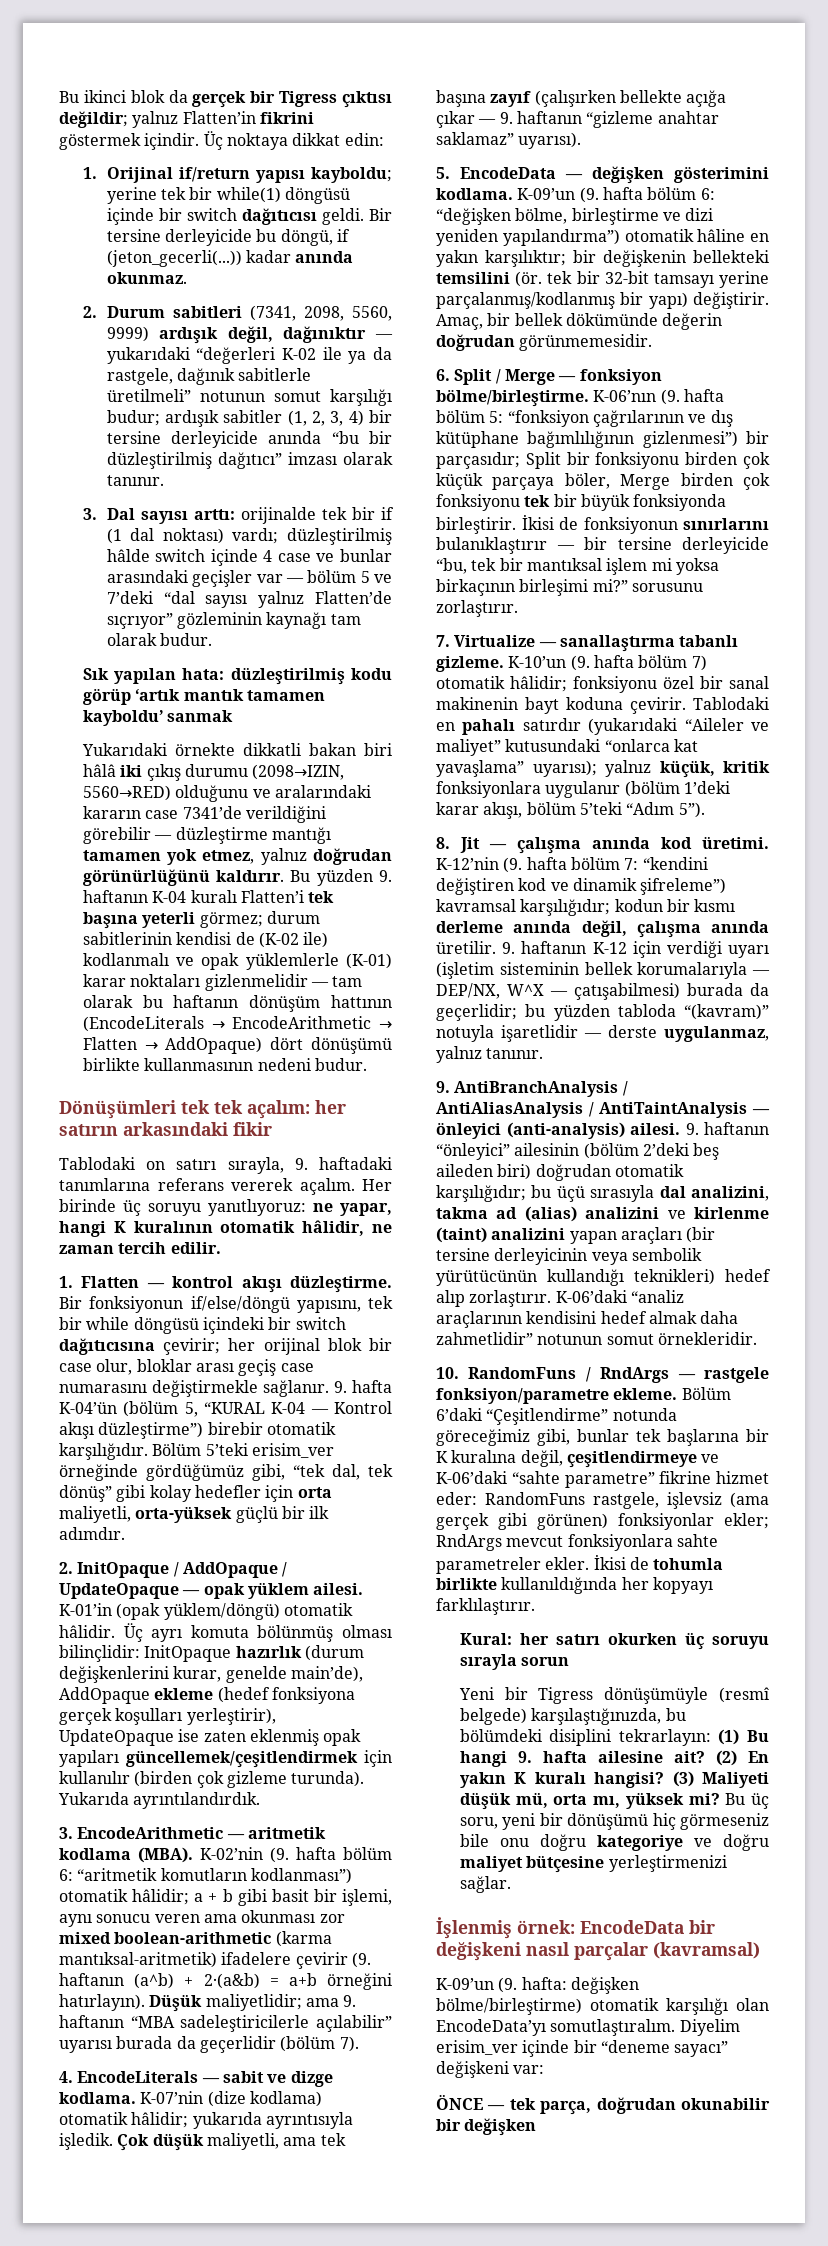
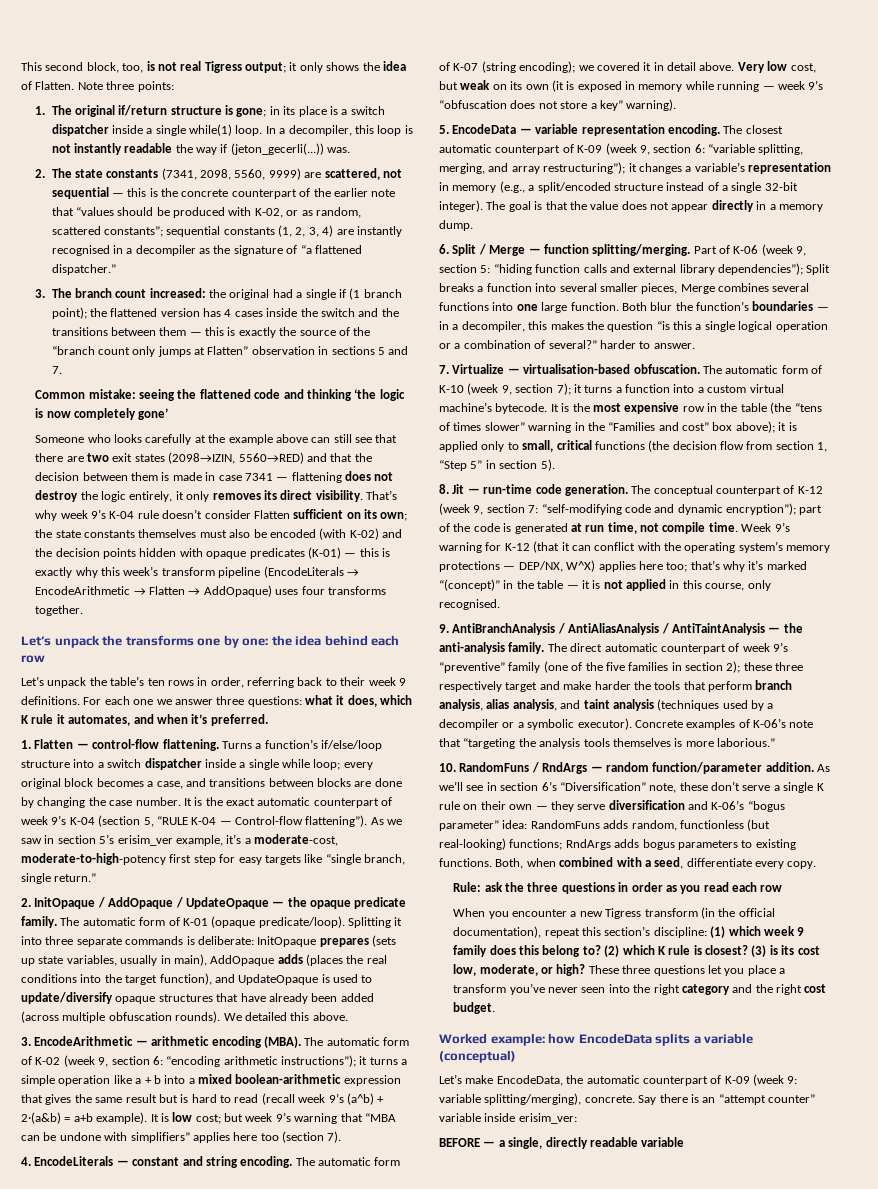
[59,90,392,108] [59,111,314,128] [59,131,384,150] [82,167,392,183] [106,187,351,204] [106,208,392,225] [106,229,351,246] [106,250,354,267] [106,272,187,284] [82,305,392,321] [106,326,393,344] [106,347,392,364] [106,368,312,385] [106,389,392,406] [106,410,392,427] [106,431,392,448] [106,452,393,469] [106,475,164,486] [82,507,394,524] [106,528,392,545] [106,549,392,566] [106,570,392,587] [106,591,392,608] [106,612,361,629] [106,633,213,646] [82,667,393,685] [82,688,325,705] [82,710,234,726] [81,743,393,756] [82,764,345,781] [82,785,371,802] [82,806,326,823] [82,827,331,844] [82,848,392,865] [82,869,393,886] [82,890,335,903] [82,911,320,929] [82,932,329,948] [82,953,393,970] [82,974,363,991] [82,995,393,1012] Bu ikinci blok da gerçek bir Tigress çıktısı değildir; yalnız Flatten’in fikrini göstermek içindir. Üç noktaya dikkat edin: // 1. Orijinal if/return yapısı kayboldu; yerine tek bir while(1) döngüsü içinde bir switch dağıtıcısı geldi. Bir tersine derleyicide bu döngü, if (jeton_gecerli(...)) kadar anında okunmaz. // 2. Durum sabitleri (7341, 2098, 5560, 9999) ardışık değil, dağınıktır — yukarıdaki “değerleri K-02 ile ya da rastgele, dağınık sabitlerle üretilmeli” notunun somut karşılığı budur; ardışık sabitler (1, 2, 3, 4) bir tersine derleyicide anında “bu bir düzleştirilmiş dağıtıcı” imzası olarak tanınır. // 3. Dal sayısı arttı: orijinalde tek bir if (1 dal noktası) vardı; düzleştirilmiş hâlde switch içinde 4 case ve bunlar arasındaki geçişler var — bölüm 5 ve 7’deki “dal sayısı yalnız Flatten’de sıçrıyor” gözleminin kaynağı tam olarak budur. // Sık yapılan hata: düzleştirilmiş kodu görüp ‘artık mantık tamamen kayboldu’ sanmak // Yukarıdaki örnekte dikkatli bakan biri hâlâ iki çıkış durumu (2098→IZIN, 5560→RED) olduğunu ve aralarındaki kararın case 7341’de verildiğini görebilir — düzleştirme mantığı tamamen yok etmez, yalnız doğrudan görünürlüğünü kaldırır. Bu yüzden 9. haftanın K-04 kuralı Flatten’i tek başına yeterli görmez; durum sabitlerinin kendisi de (K-02 ile) kodlanmalı ve opak yüklemlerle (K-01) karar noktaları gizlenmelidir — tam olarak bu haftanın dönüşüm hattının -> [21,61,406,73] [21,81,174,92] [35,105,385,117] [51,124,413,136] [51,143,351,155] [35,168,402,180] [51,187,396,199] [51,207,361,218] [51,225,402,237] [51,245,362,256] [51,264,116,275] [35,288,402,300] [51,307,399,319] [51,327,371,338] [51,346,409,357] [51,366,62,374] [35,389,405,401] [35,408,169,420] [35,434,398,445] [35,452,372,464] [35,471,394,483] [35,490,398,502] [35,509,408,521] [35,528,403,540] [35,547,391,559] [35,566,261,578] This second block, too, is not real Tigress output; it only shows the idea of Flatten. Note three points: // 1. The original if/return structure is gone; in its place is a switch dispatcher inside a single while(1) loop. In a decompiler, this loop is not instantly readable the way if (jeton_gecerli(...)) was. // 2. The state constants (7341, 2098, 5560, 9999) are scattered, not sequential — this is the concrete counterpart of the earlier note that “values should be produced with K-02, or as random, scattered constants”; sequential constants (1, 2, 3, 4) are instantly recognised in a decompiler as the signature of “a flattened dispatcher.” // 3. The branch count increased: the original had a single if (1 branch point); the flattened version has 4 cases inside the switch and the transitions between them — this is exactly the source of the “branch count only jumps at Flatten” observation in sections 5 and 7. // Common mistake: seeing the flattened code and thinking ‘the logic is now completely gone’ // Someone who looks carefully at the example above can still see that there are two exit states (2098→IZIN, 5560→RED) and that the decision between them is made in case 7341 — flattening does not destroy the logic entirely, it only removes its direct visibility. That’s why week 9’s K-04 rule doesn’t consider Flatten sufficient on its own; the state constants themselves must also be encoded (with K-02) and the decision points hidden with opaque predicates (K-01) — this is exactly why this week’s transform pipeline
[270,1037,392,1054] [82,1058,367,1071] [59,1100,346,1119] [59,1122,272,1136] [59,1157,392,1174] [59,1178,392,1195] [59,1199,392,1216] [59,1220,393,1237] [59,1242,221,1254] [59,1275,392,1293] [59,1296,393,1313] [59,1317,346,1334] [59,1338,392,1355] [59,1359,314,1376] [59,1380,392,1397] [59,1401,392,1417] [59,1422,336,1439] [59,1443,334,1460] [59,1464,393,1481] [59,1485,332,1502] [59,1506,330,1523] [59,1527,125,1540] dört dönüşümü birlikte kullanmasının nedeni budur. // Dönüşümleri tek tek açalım: her satırın arkasındaki fikir // Tablodaki on satırı sırayla, 9. haftadaki tanımlarına referans vererek açalım. Her birinde üç soruyu yanıtlıyoruz: ne yapar, hangi K kuralının otomatik hâlidir, ne zaman tercih edilir. // 1. Flatten — kontrol akışı düzleştirme. Bir fonksiyonun if/else/döngü yapısını, tek bir while döngüsü içindeki bir switch dağıtıcısına çevirir; her orijinal blok bir case olur, bloklar arası geçiş case numarasını değiştirmekle sağlanır. 9. hafta K-04’ün (bölüm 5, “KURAL K-04 — Kontrol akışı düzleştirme”) birebir otomatik karşılığıdır. Bölüm 5’teki erisim_ver örneğinde gördüğümüz gibi, “tek dal, tek dönüş” gibi kolay hedefler için orta maliyetli, orta-yüksek güçlü bir ilk adımdır. -> [275,586,386,595] [35,605,84,616] [21,635,400,648] [21,655,45,663] [21,676,406,688] [21,695,413,707] [21,714,268,726] [21,739,382,751] [21,758,373,770] [21,778,402,789] [21,797,393,808] [21,815,403,827] [21,834,338,846] [21,853,405,865] [21,873,97,884] uses four transforms together. // Let’s unpack the transforms one by one: the idea behind each row // Let’s unpack the table’s ten rows in order, referring back to their week 9 definitions. For each one we answer three questions: what it does, which K rule it automates, and when it’s preferred. // 1. Flatten — control-flow flattening. Turns a function’s if/else/loop structure into a switch dispatcher inside a single while loop; every original block becomes a case, and transitions between blocks are done by changing the case number. It is the exact automatic counterpart of week 9’s K-04 (section 5, “RULE K-04 — Control-flow flattening”). As we saw in section 5’s erisim_ver example, it’s a moderate-cost, moderate-to-high-potency first step for easy targets like “single branch, single return.”
[203,1582,364,1599] [59,1603,353,1620] [59,1623,392,1642] [59,1645,364,1662] [59,1666,363,1683] [59,1687,355,1704] [59,1708,276,1725] [59,1729,362,1746] [59,1750,392,1768] [59,1771,365,1788] [58,1792,261,1809] [59,1827,326,1839] [59,1847,392,1863] [59,1868,352,1884] [59,1889,392,1906] [59,1910,345,1927] [59,1931,332,1947] [59,1952,371,1969] [59,1973,124,1986] opak yüklem ailesi. K-01’in (opak yüklem/döngü) otomatik hâlidir. Üç ayrı komuta bölünmüş olması bilinçlidir: InitOpaque hazırlık (durum değişkenlerini kurar, genelde main’de), AddOpaque ekleme (hedef fonksiyona gerçek koşulları yerleştirir), UpdateOpaque ise zaten eklenmiş opak yapıları güncellemek/çeşitlendirmek için kullanılır (birden çok gizleme turunda). Yukarıda ayrıntılandırdık. // 3. EncodeArithmetic — aritmetik kodlama (MBA). K-02’nin (9. hafta bölüm 6: “aritmetik komutların kodlanması”) otomatik hâlidir; a + b gibi basit bir işlemi, aynı sonucu veren ama okunması zor mixed boolean-arithmetic (karma mantıksal-aritmetik) ifadelere çevirir (9. haftanın -> [287,897,407,909] [21,916,403,928] [21,935,396,947] [21,954,387,966] [21,973,373,985] [21,992,374,1004] [21,1011,348,1023] [21,1036,409,1048] [21,1055,408,1067] [21,1074,401,1086] [21,1093,344,1105] the opaque predicate family. The automatic form of K-01 (opaque predicate/loop). Splitting it into three separate commands is deliberate: InitOpaque prepares (sets up state variables, usually in main), AddOpaque adds (places the real conditions into the target function), and UpdateOpaque is used to update/diversify opaque structures that have already been added (across multiple obfuscation rounds). We detailed this above. // 3. EncodeArithmetic — arithmetic encoding (MBA). The automatic form of K-02 (week 9, section 6: “encoding arithmetic instructions”); it turns a simple operation like a + b into a mixed boolean-arithmetic expression that gives the same result but is hard to read (recall week 9’s
[326,1973,392,1990] [59,1994,357,2012] [59,2015,392,2032] [59,2036,359,2053] [59,2071,333,2087] [59,2091,322,2107] [59,2112,353,2129] [59,2133,346,2151] [436,90,727,107] [436,111,719,128] [436,132,582,149] [436,166,769,184] [436,187,715,203] [436,208,714,225] [436,229,769,246] [436,250,769,267] [436,271,769,288] [436,292,769,309] [436,313,723,330] [436,334,653,351] örneğini hatırlayın). Düşük maliyetlidir; ama 9. haftanın “MBA sadeleştiricilerle açılabilir” uyarısı burada da geçerlidir (bölüm 7). // 4. EncodeLiterals — sabit ve dizge kodlama. K-07’nin (dize kodlama) otomatik hâlidir; yukarıda ayrıntısıyla işledik. Çok düşük maliyetli, ama tek başına zayıf (çalışırken bellekte açığa çıkar — 9. haftanın “gizleme anahtar saklamaz” uyarısı). // 5. EncodeData — değişken gösterimini kodlama. K-09’un (9. hafta bölüm 6: “değişken bölme, birleştirme ve dizi yeniden yapılandırma”) otomatik hâline en yakın karşılıktır; bir değişkenin bellekteki temsilini (ör. tek bir 32-bit tamsayı yerine parçalanmış/kodlanmış bir yapı) değiştirir. Amaç, bir bellek dökümünde değerin doğrudan görünmemesidir. -> [96,1112,396,1124] [21,1131,342,1143] [21,1156,401,1168] [439,61,816,73] [439,80,824,92] [439,99,677,111] [439,124,783,136] [439,143,804,155] [439,162,831,174] [439,181,798,193] [439,200,823,212] [439,220,473,231] example). It is low cost; but week 9’s warning that “MBA can be undone with simplifiers” applies here too (section 7). // 4. EncodeLiterals — constant and string encoding. The automatic form of K-07 (string encoding); we covered it in detail above. Very low cost, but weak on its own (it is exposed in memory while running — week 9’s “obfuscation does not store a key” warning). // 5. EncodeData — variable representation encoding. The closest automatic counterpart of K-09 (week 9, section 6: “variable splitting, merging, and array restructuring”); it changes a variable’s representation in memory (e.g., a split/encoded structure instead of a single 32-bit integer). The goal is that the value does not appear directly in a memory dump.
[579,369,662,385] [436,389,724,407] [436,410,733,427] [436,431,769,448] [436,452,770,469] [436,473,770,490] [436,494,727,511] [436,514,769,534] [436,537,769,554] [436,558,719,575] [436,579,703,596] [436,600,518,617] [436,635,739,652] [436,655,707,672] [436,676,769,693] [436,697,769,714] [436,718,769,735] [436,739,698,756] [436,760,770,778] [436,781,730,798] [436,802,705,819] [436,836,769,854] [436,857,708,873] [436,878,727,895] [436,899,736,916] [436,920,769,938] [436,941,769,958] [436,962,770,979] [436,983,769,1000] [436,1004,769,1021] [436,1025,769,1042] [436,1046,544,1063] fonksiyon bölme/birleştirme. K-06’nın (9. hafta bölüm 5: “fonksiyon çağrılarının ve dış kütüphane bağımlılığının gizlenmesi”) bir parçasıdır; Split bir fonksiyonu birden çok küçük parçaya böler, Merge birden çok fonksiyonu tek bir büyük fonksiyonda birleştirir. İkisi de fonksiyonun sınırlarını bulanıklaştırır — bir tersine derleyicide “bu, tek bir mantıksal işlem mi yoksa birkaçının birleşimi mi?” sorusunu zorlaştırır. // 7. Virtualize — sanallaştırma tabanlı gizleme. K-10’un (9. hafta bölüm 7) otomatik hâlidir; fonksiyonu özel bir sanal makinenin bayt koduna çevirir. Tablodaki en pahalı satırdır (yukarıdaki “Aileler ve maliyet” kutusundaki “onlarca kat yavaşlama” uyarısı); yalnız küçük, kritik fonksiyonlara uygulanır (bölüm 1’deki karar akışı, bölüm 5’teki “Adım 5”). // 8. Jit — çalışma anında kod üretimi. K-12’nin (9. hafta bölüm 7: “kendini değiştiren kod ve dinamik şifreleme”) kavramsal karşılığıdır; kodun bir kısmı derleme anında değil, çalışma anında üretilir. 9. haftanın K-12 için verdiği uyarı (işletim sisteminin bellek korumalarıyla — DEP/NX, W^X — çatışabilmesi) burada da geçerlidir; bu yüzden tabloda “(kavram)” notuyla işaretlidir — derste uygulanmaz, yalnız tanınır. -> [543,244,807,256] [439,263,831,275] [439,283,810,294] [439,301,829,313] [439,321,828,332] [439,340,695,349] [439,364,822,374] [439,383,784,395] [439,402,822,414] [439,421,797,433] [439,440,828,452] [439,459,555,471] [439,484,823,496] [439,503,823,515] [439,522,790,534] [439,541,831,553] [439,560,807,572] [439,579,771,591] [439,599,500,610] function splitting/merging. Part of K-06 (week 9, section 5: “hiding function calls and external library dependencies”); Split breaks a function into several smaller pieces, Merge combines several functions into one large function. Both blur the function’s boundaries — in a decompiler, this makes the question “is this a single logical operation or a combination of several?” harder to answer. // 7. Virtualize — virtualisation-based obfuscation. The automatic form of K-10 (week 9, section 7); it turns a function into a custom virtual machine’s bytecode. It is the most expensive row in the table (the “tens of times slower” warning in the “Families and cost” box above); it is applied only to small, critical functions (the decision flow from section 1, “Step 5” in section 5). // 8. Jit — run-time code generation. The conceptual counterpart of K-12 (week 9, section 7: “self-modifying code and dynamic encryption”); part of the code is generated at run time, not compile time. Week 9’s warning for K-12 (that it can conflict with the operating system’s memory protections — DEP/NX, W^X) applies here too; that’s why it’s marked “(concept)” in the table — it is not applied in this course, only recognised.
[436,1122,769,1139] [436,1143,720,1160] [436,1164,684,1181] [436,1185,769,1202] [436,1206,769,1222] [436,1227,716,1244] [436,1248,702,1265] [436,1269,771,1286] [436,1290,684,1307] [436,1311,739,1328] [436,1332,757,1345] önleyici (anti-analysis) ailesi. 9. haftanın “önleyici” ailesinin (bölüm 2’deki beş aileden biri) doğrudan otomatik karşılığıdır; bu üçü sırasıyla dal analizini, takma ad (alias) analizini ve kirlenme (taint) analizini yapan araçları (bir tersine derleyicinin veya sembolik yürütücünün kullandığı teknikleri) hedef alıp zorlaştırır. K-06’daki “analiz araçlarının kendisini hedef almak daha zahmetlidir” notunun somut örnekleridir. -> [783,623,803,633] [439,642,788,654] [439,661,804,673] [439,680,793,692] [439,699,774,711] [439,718,814,730] [439,738,775,749] the anti-analysis family. The direct automatic counterpart of week 9’s “preventive” family (one of the five families in section 2); these three respectively target and make harder the tools that perform branch analysis, alias analysis, and taint analysis (techniques used by a decompiler or a symbolic executor). Concrete examples of K-06’s note that “targeting the analysis tools themselves is more laborious.”
[704,1367,769,1383] [436,1387,731,1404] [436,1408,677,1425] [436,1429,769,1446] [436,1450,720,1468] [436,1471,769,1488] [436,1492,769,1509] [436,1513,769,1530] [436,1534,718,1551] [436,1554,724,1574] [436,1577,713,1594] [436,1598,535,1615] [459,1632,769,1650] [459,1654,570,1670] [458,1687,769,1704] [459,1708,686,1725] [459,1729,769,1746] [459,1750,769,1767] [459,1771,769,1788] [459,1792,769,1810] [459,1813,769,1830] [459,1834,769,1851] [459,1855,727,1873] [459,1876,511,1893] [436,1917,715,1939] [436,1942,760,1961] [436,1977,639,1994] [436,1998,769,2015] [436,2019,740,2036] [436,2040,729,2057] [436,2061,545,2078] [436,2094,770,2115] [436,2118,537,2136] rastgele fonksiyon/parametre ekleme. Bölüm 6’daki “Çeşitlendirme” notunda göreceğimiz gibi, bunlar tek başlarına bir K kuralına değil, çeşitlendirmeye ve K-06’daki “sahte parametre” fikrine hizmet eder: RandomFuns rastgele, işlevsiz (ama gerçek gibi görünen) fonksiyonlar ekler; RndArgs mevcut fonksiyonlara sahte parametreler ekler. İkisi de tohumla birlikte kullanıldığında her kopyayı farklılaştırır. // Kural: her satırı okurken üç soruyu sırayla sorun // Yeni bir Tigress dönüşümüyle (resmî belgede) karşılaştığınızda, bu bölümdeki disiplini tekrarlayın: (1) Bu hangi 9. hafta ailesine ait? (2) En yakın K kuralı hangisi? (3) Maliyeti düşük mü, orta mı, yüksek mi? Bu üç soru, yeni bir dönüşümü hiç görmeseniz bile onu doğru kategoriye ve doğru maliyet bütçesine yerleştirmenizi sağlar. // İşlenmiş örnek: EncodeData bir değişkeni nasıl parçalar (kavramsal) // K-09’un (9. hafta: değişken bölme/birleştirme) otomatik karşılığı olan EncodeData’yı somutlaştıralım. Diyelim erisim_ver içinde bir “deneme sayacı” değişkeni var: // ÖNCE — tek parça, doğrudan okunabilir bir değişken -> [605,762,830,774] [439,781,824,793] [439,800,785,812] [439,819,771,831] [439,838,796,850] [439,857,817,869] [453,882,783,894] [453,907,775,919] [453,926,805,938] [453,945,820,957] [453,964,786,976] [453,983,827,995] [453,1002,496,1014] [439,1033,754,1046] [439,1050,516,1063] [439,1074,798,1086] [439,1093,815,1105] [439,1113,577,1124] [439,1137,685,1149] random function/parameter addition. As we’ll see in section 6’s “Diversification” note, these don’t serve a single K rule on their own — they serve diversification and K-06’s “bogus parameter” idea: RandomFuns adds random, functionless (but real-looking) functions; RndArgs adds bogus parameters to existing functions. Both, when combined with a seed, differentiate every copy. // Rule: ask the three questions in order as you read each row // When you encounter a new Tigress transform (in the official documentation), repeat this section’s discipline: (1) which week 9 family does this belong to? (2) which K rule is closest? (3) is its cost low, moderate, or high? These three questions let you place a transform you’ve never seen into the right category and the right cost budget. // Worked example: how EncodeData splits a variable (conceptual) // Let’s make EncodeData, the automatic counterpart of K-09 (week 9: variable splitting/merging), concrete. Say there is an “attempt counter” variable inside erisim_ver: // BEFORE — a single, directly readable variable

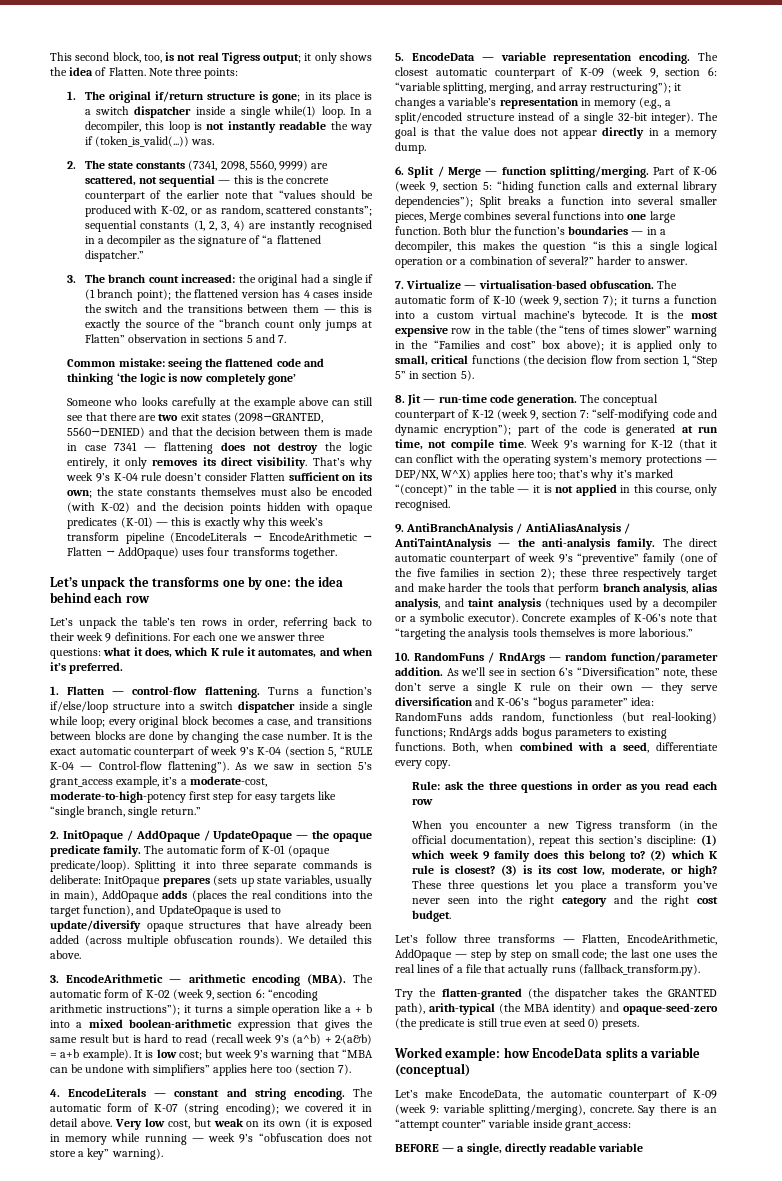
[230,143,324,155] (jeton_gecerli(...)) -> [94,136,189,147] (token_is_valid(...))
[168,452,304,464] (2098→IZIN, 5560→RED) -> [234,412,324,423] [67,427,146,438] (2098→GRANTED, 5560→DENIED)
[117,835,173,846] erisim_ver -> [50,778,113,788] grant_access
(496, 1008) none -> [395,934,717,945] [395,949,718,961] [395,964,700,976] [395,988,717,1000] [395,1003,718,1015] [395,1018,640,1030] // Let’s follow three transforms — Flatten, EncodeArithmetic, AddOpaque — step by step on small code; the last one uses the real lines of a file that actually runs (fallback_transform.py). // Try the flatten-granted (the dispatcher takes the GRANTED path), arith-typical (the MBA identity) and opaque-seed-zero (the predicate is still true even at seed 0) presets.
[518,1113,577,1124] erisim_ver: -> [564,1121,631,1131] grant_access:

